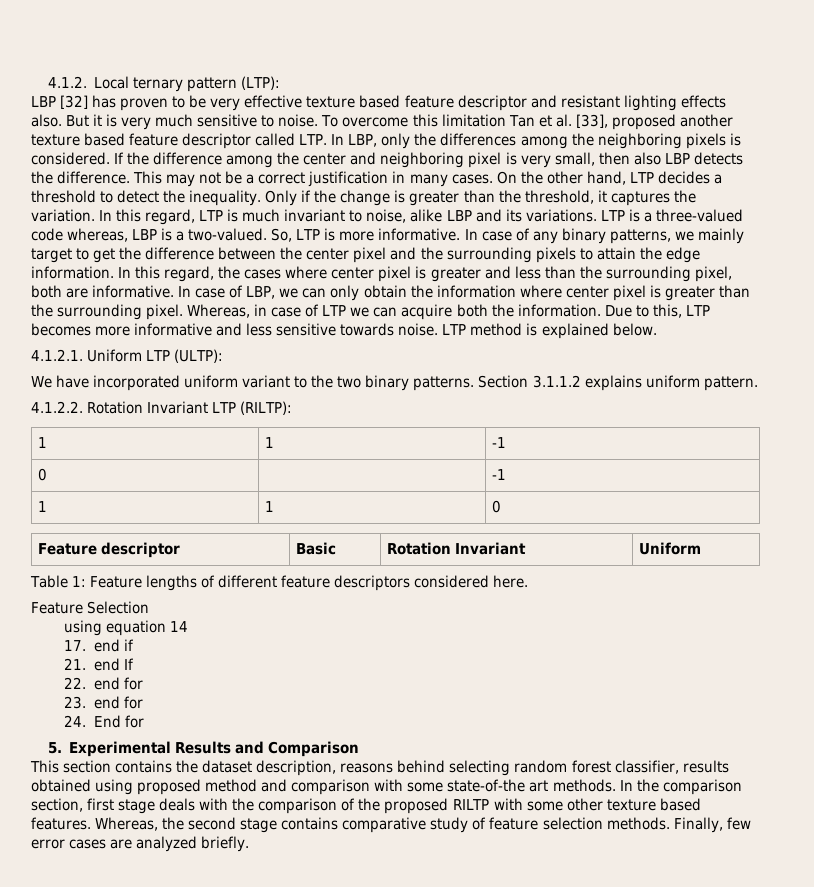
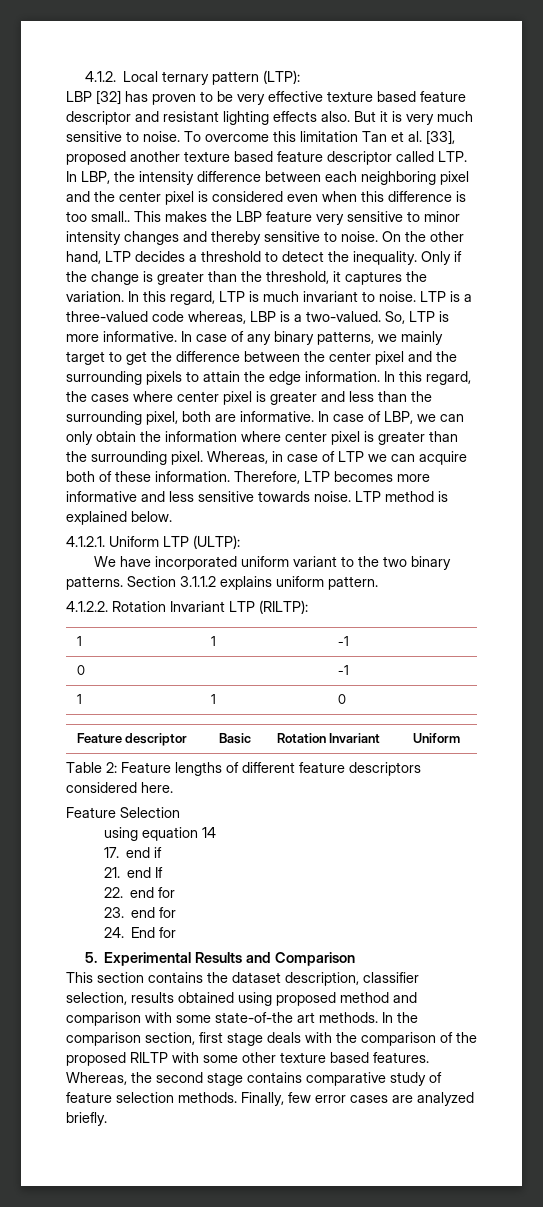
[381,133,741,149] [31,152,743,168] [31,171,493,187] only the differences among the neighboring pixels is considered. If the difference among the center and neighboring pixel is very small, then also LBP detects the difference. This may not be a correct justification in many cases. -> [114,171,469,185] [66,191,466,205] [66,211,460,225] [66,231,378,245] the intensity difference between each neighboring pixel and the center pixel is considered even when this difference is too small.. This makes the LBP feature very sensitive to minor intensity changes and thereby sensitive to noise.
[366,209,597,223] noise, alike LBP and its variations. -> [379,291,416,302] noise.
[491,304,682,318] the information. Due to this, -> [99,471,300,484] of these information. Therefore,
[72,576,87,587] 1: -> [106,762,117,773] 2:
[340,760,679,776] reasons behind selecting random forest classifier, -> [363,972,419,983] [66,992,127,1005] classifier selection,

